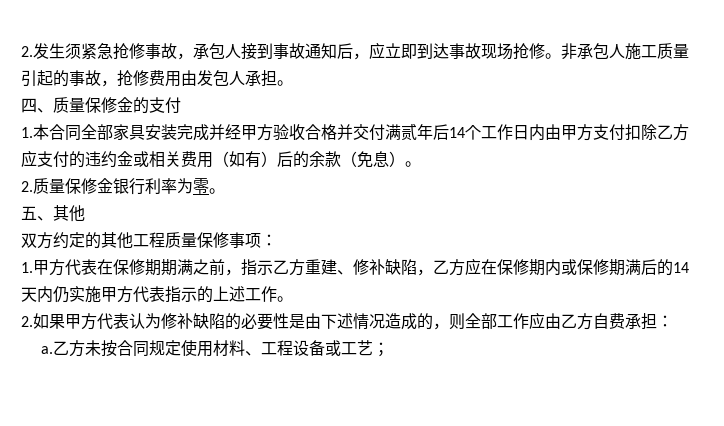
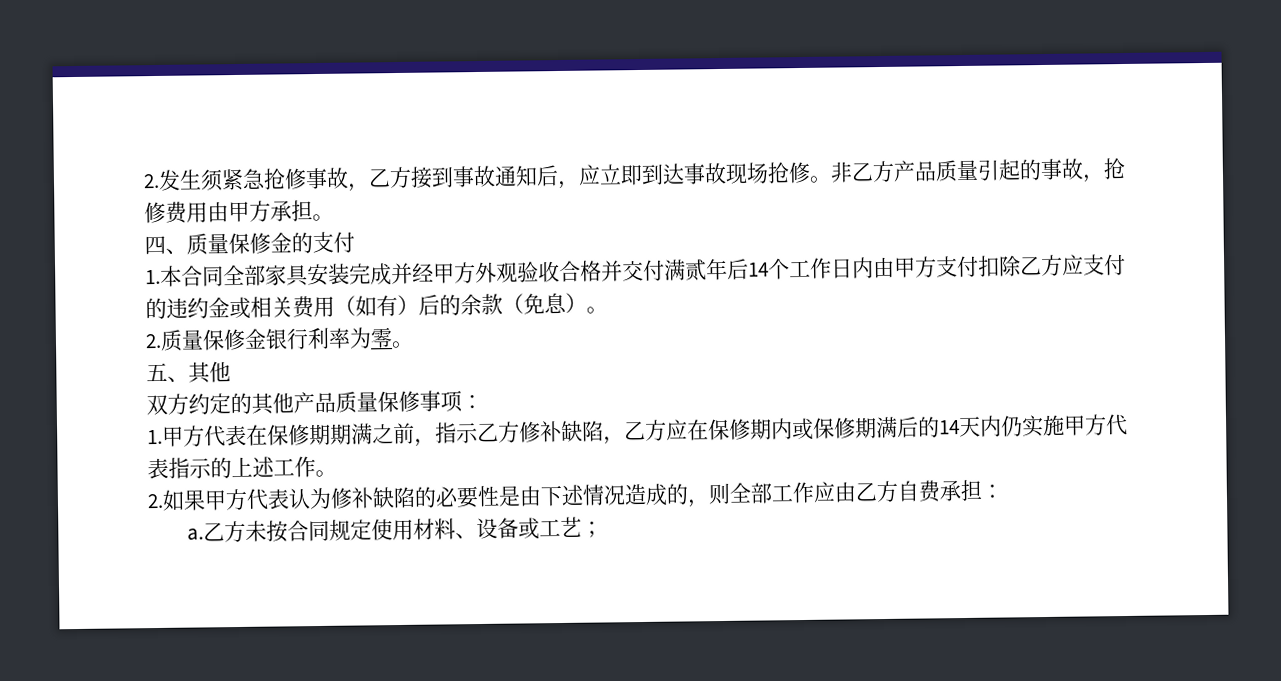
[193,43,241,59] 承包人 -> [368,166,412,189] 乙方
[577,43,657,60] 承包人施工 -> [851,160,937,183] 乙方产品
[197,70,245,86] 发包人 -> [228,200,271,223] 甲方
(273, 132) none -> [475,261,518,284] 外观
[133,232,165,248] 工程 -> [293,392,336,414] 产品
[305,259,353,275] 重建、 -> (520, 432) none
[261,340,294,356] 工程 -> (478, 536) none

